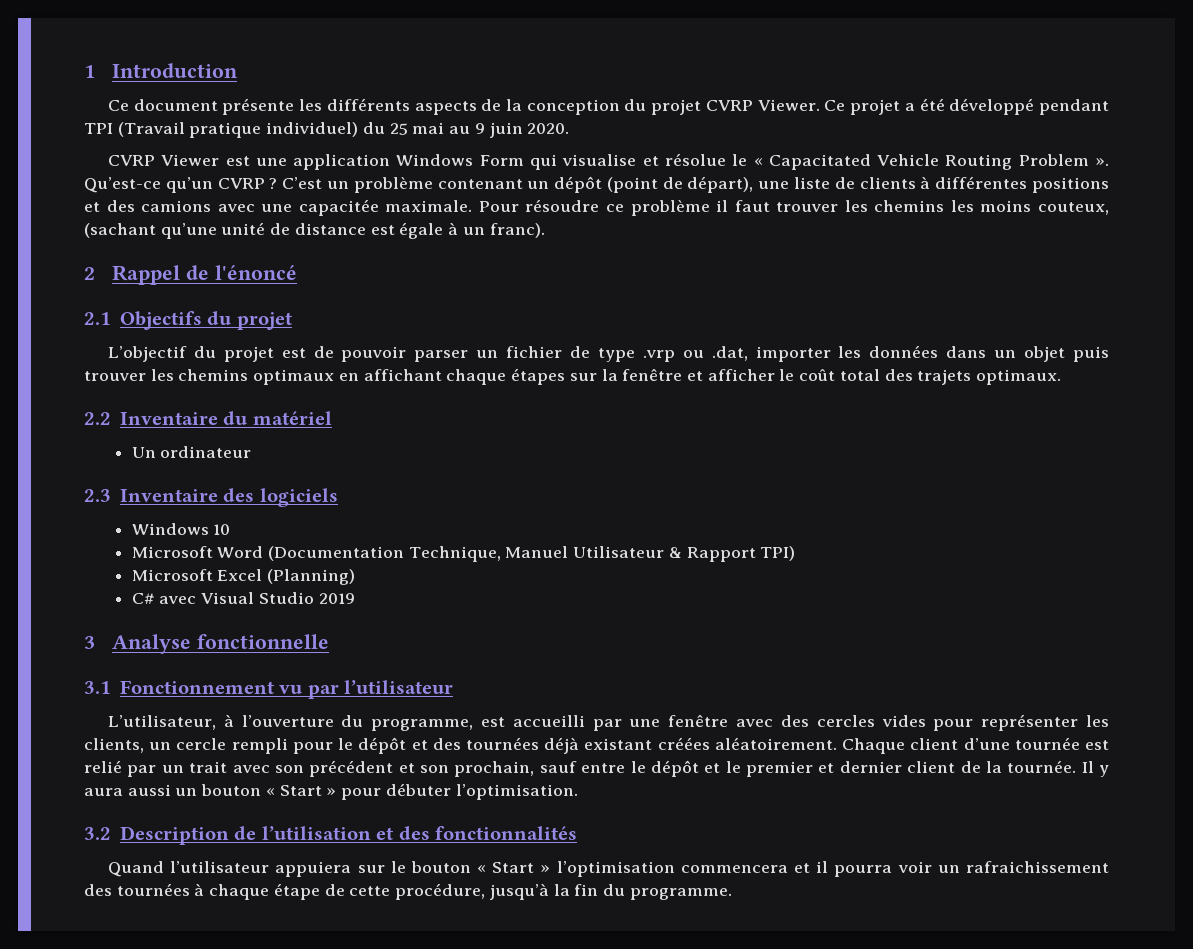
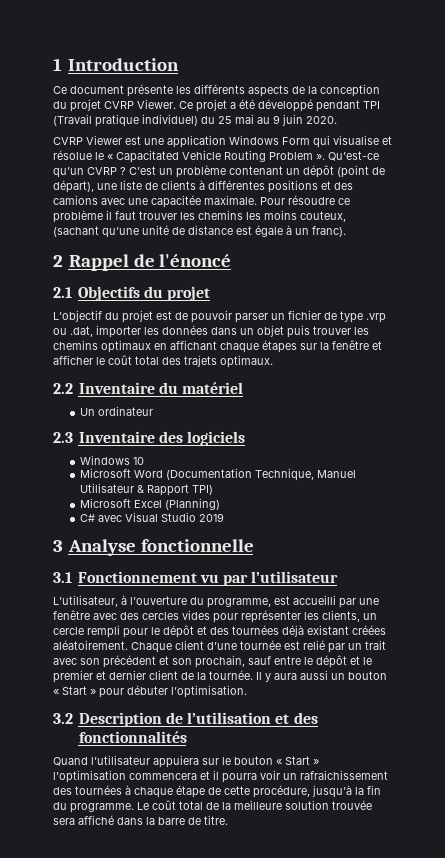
(732, 894) none -> [137,800,372,810] [53,815,228,825] Le coût total de la meilleure solution trouvée sera affiché dans la barre de titre.

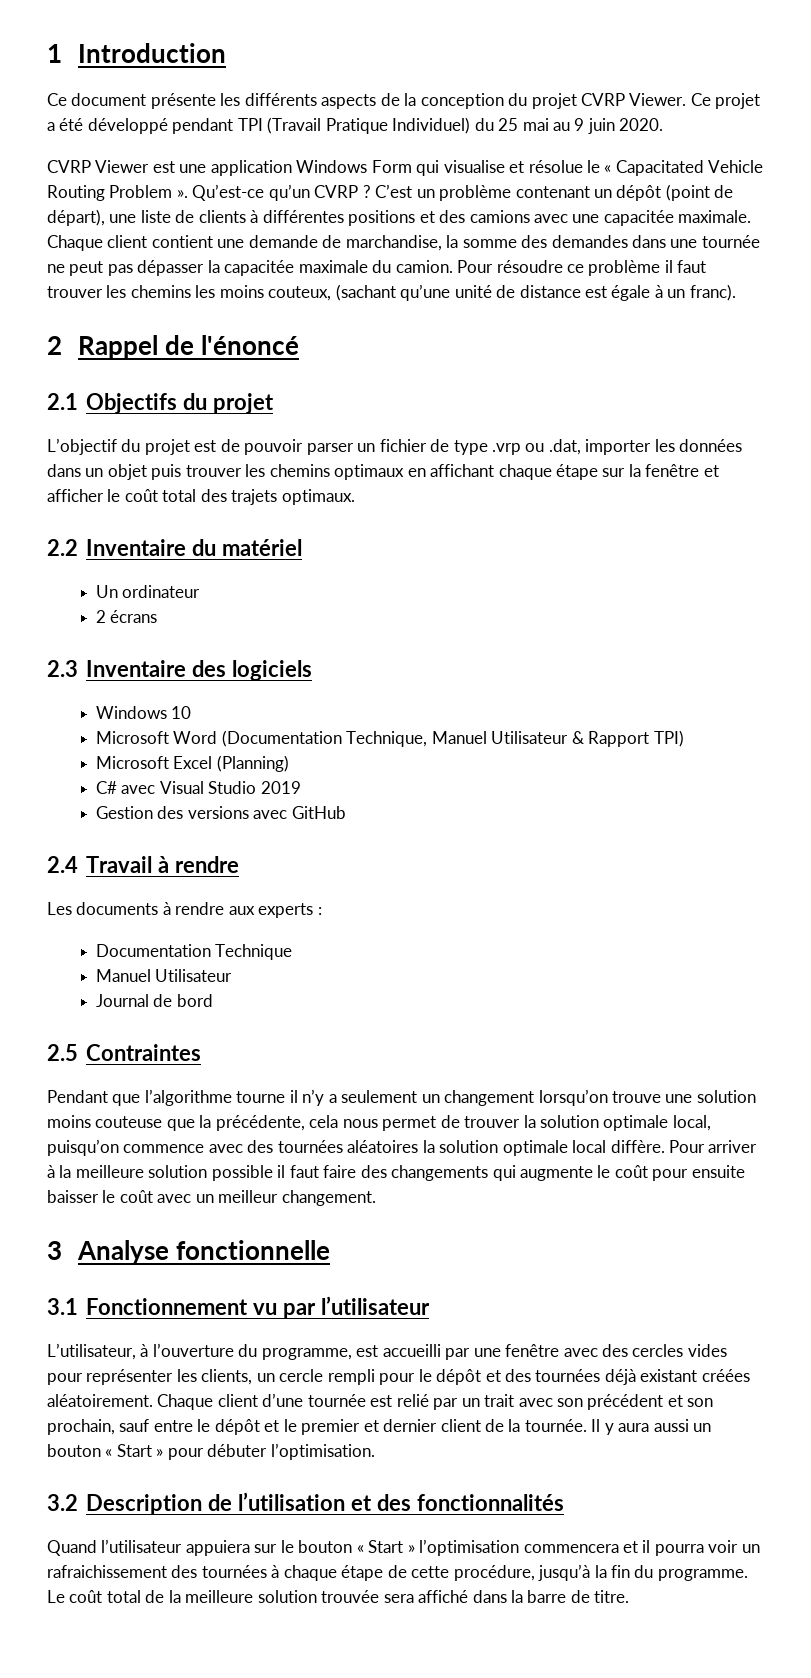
[95,114,198,127] pratique individuel) -> [325,117,471,134] Pratique Individuel)
(257, 200) none -> [47,235,760,251] [47,260,453,276] Chaque client contient une demande de marchandise, la somme des demandes dans une tournée ne peut pas dépasser la capacitée maximale du camion.
[262,340,297,353] étapes -> [556,464,599,480] étape
(153, 411) none -> [95,610,158,623] // 2 écrans
(224, 517) none -> [95,806,346,819] [47,856,240,873] [47,902,322,918] [95,944,293,960] [95,969,233,982] [95,994,213,1007] [47,1044,202,1061] [47,1089,756,1106] [47,1115,711,1131] [47,1139,758,1156] [47,1165,745,1181] [47,1190,376,1206] // Gestion des versions avec GitHub // 2.4 Travail à rendre // Les documents à rendre aux experts : // Documentation Technique // Manuel Utilisateur // Journal de bord // 2.5 Contraintes // Pendant que l’algorithme tourne il n’y a seulement un changement lorsqu’on trouve une solution moins couteuse que la précédente, cela nous permet de trouver la solution optimale local, puisqu’on commence avec des tournées aléatoires la solution optimale local diffère. Pour arriver à la meilleure solution possible il faut faire des changements qui augmente le coût pour ensuite baisser le coût avec un meilleur changement.

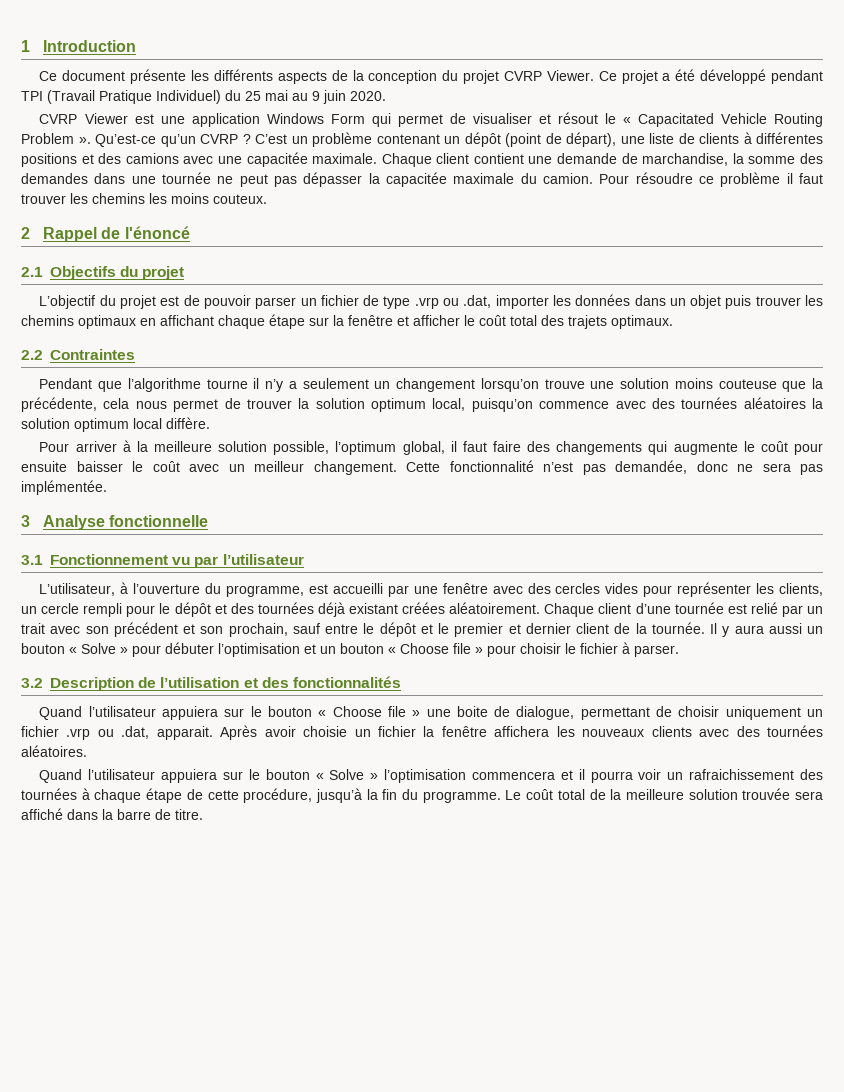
[443,160,583,173] visualise et résolue -> [397,112,598,127] permet de visualiser et résout
[268,284,736,301] couteux, (sachant qu’une unité de distance est égale à un franc). -> [213,194,267,204] couteux.
[86,539,303,556] [95,585,201,598] [95,610,158,623] [47,660,313,681] [95,706,192,719] [95,730,684,747] [95,755,289,772] [95,781,301,794] [95,806,346,819] [47,856,240,873] [47,902,322,918] [95,944,293,960] [95,969,233,982] [95,994,213,1007] [47,1044,78,1061] Inventaire du matériel // Un ordinateur // 2 écrans // 2.3 Inventaire des logiciels // Windows 10 // Microsoft Word (Documentation Technique, Manuel Utilisateur & Rapport TPI) // Microsoft Excel (Planning) // C# avec Visual Studio 2019 // Gestion des versions avec GitHub // 2.4 Travail à rendre // Les documents à rendre aux experts : // Documentation Technique // Manuel Utilisateur // Journal de bord // 2.5 -> (43, 355) none
[603,1115,669,1131] optimale -> [371,398,426,412] optimum
[502,1140,568,1156] optimale -> [74,418,129,432] optimum
(665, 1146) none -> (210, 423) //
[211,1165,273,1181] possible -> [273,441,445,455] possible, l’optimum global,
(376, 1198) none -> [406,460,823,475] [21,480,107,495] Cette fonctionnalité n’est pas demandée, donc ne sera pas implémentée.
[116,1444,152,1457] Start -> [81,643,116,654] Solve
[270,1443,375,1460] l’optimisation. -> [218,642,679,657] l’optimisation et un bouton « Choose file » pour choisir le fichier à parser.
[368,1540,404,1553] Start -> [332,706,823,720] [21,725,824,740] [21,745,87,757] [39,769,365,783] Choose file » une boite de dialogue, permettant de choisir uniquement un fichier .vrp ou .dat, apparait. Après avoir choisie un fichier la fenêtre affichera les nouveaux clients avec des tournées aléatoires. // Quand l’utilisateur appuiera sur le bouton « Solve

